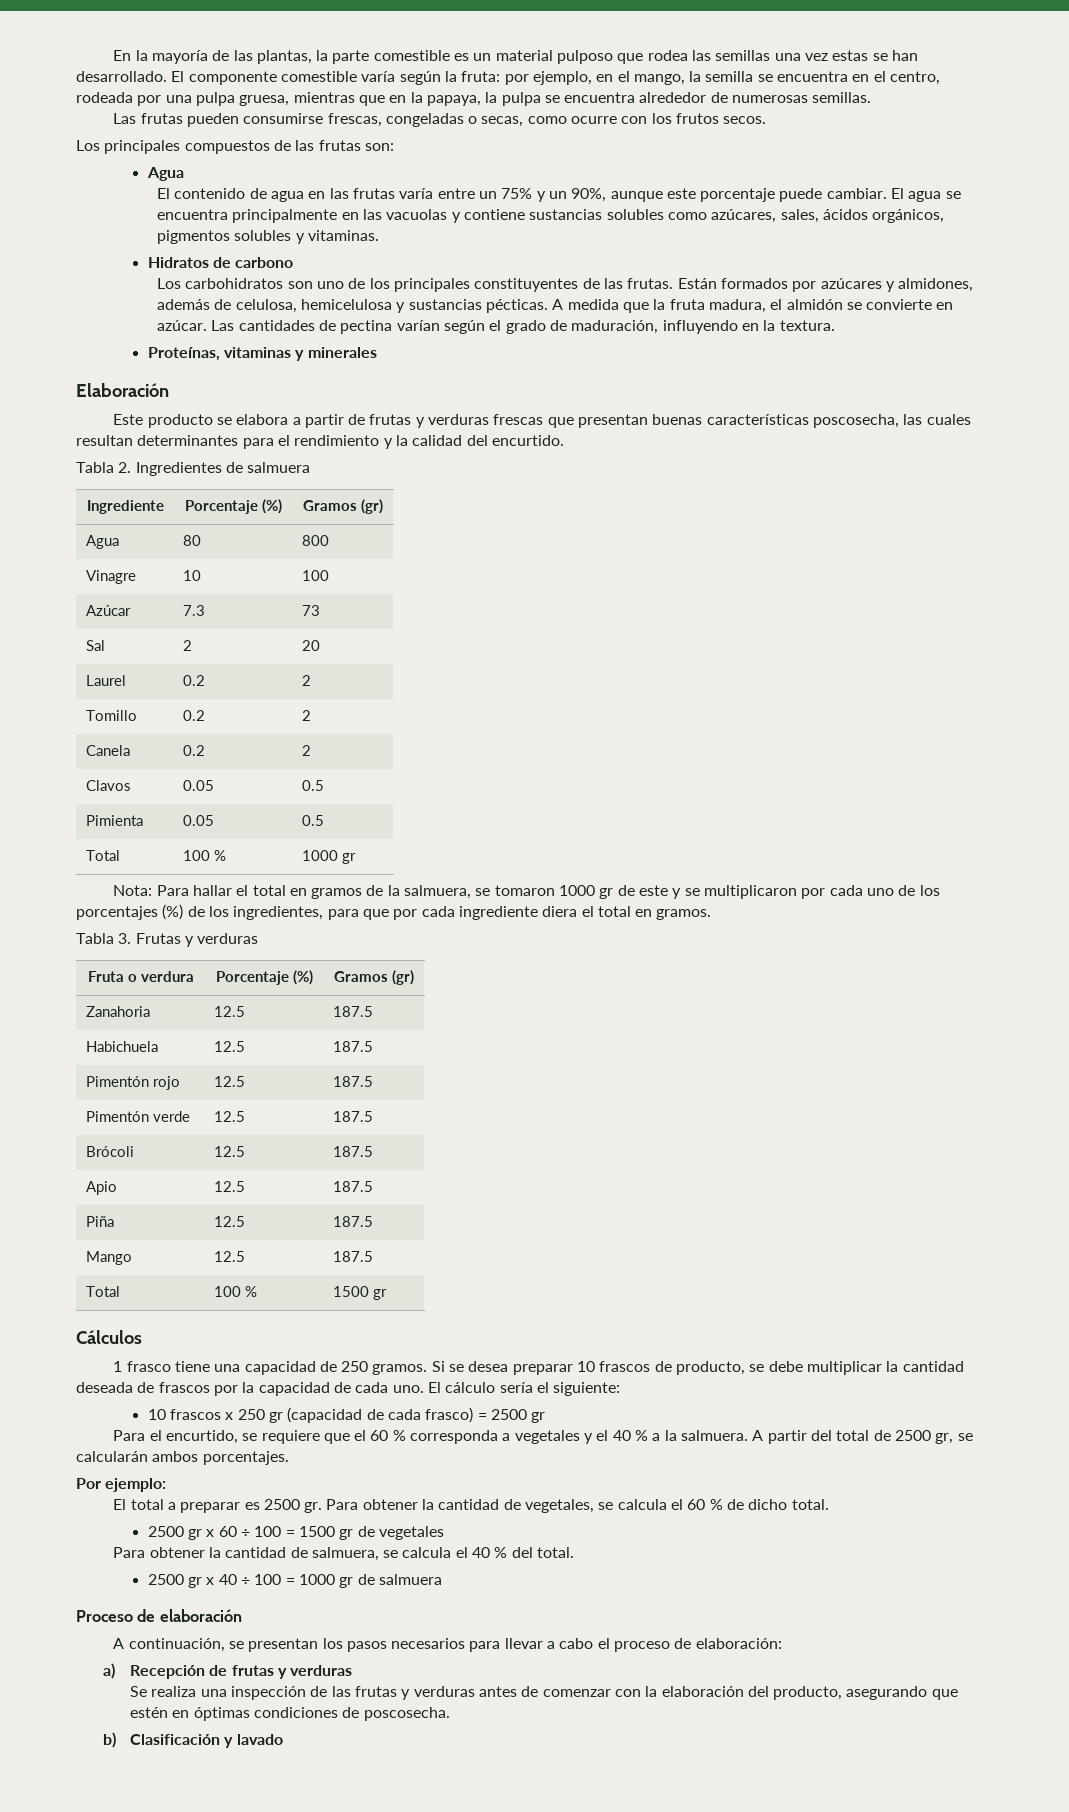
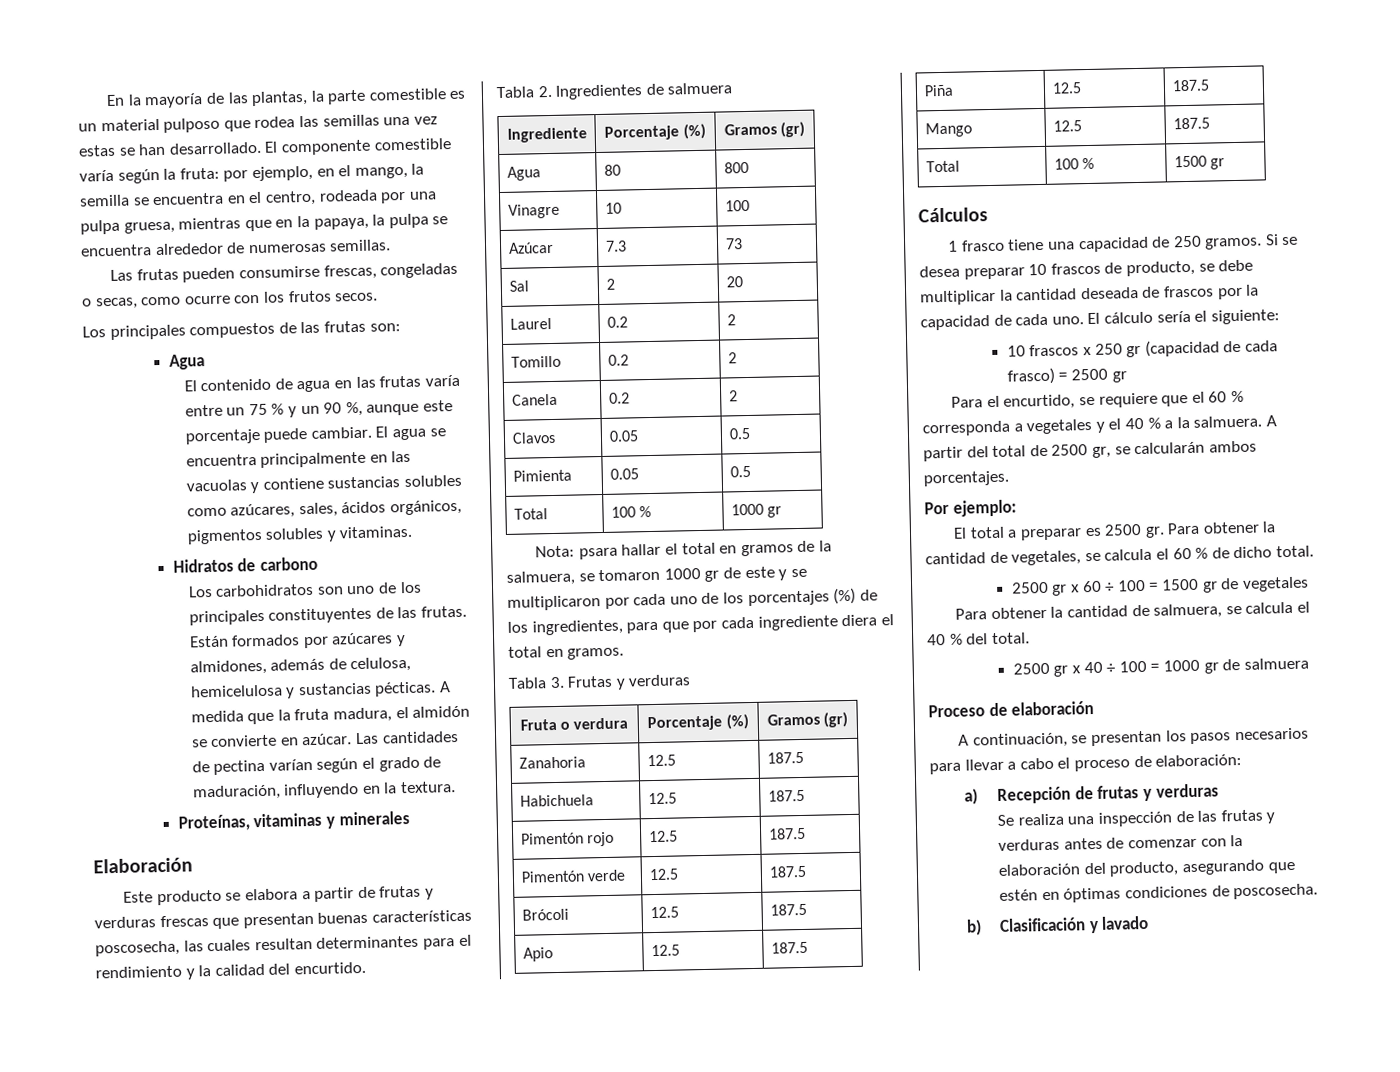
[501,188,607,202] 75% y un 90%, -> [248,401,363,418] 75 % y un 90 %,
[156,885,189,896] Para -> [578,547,618,560] psara

